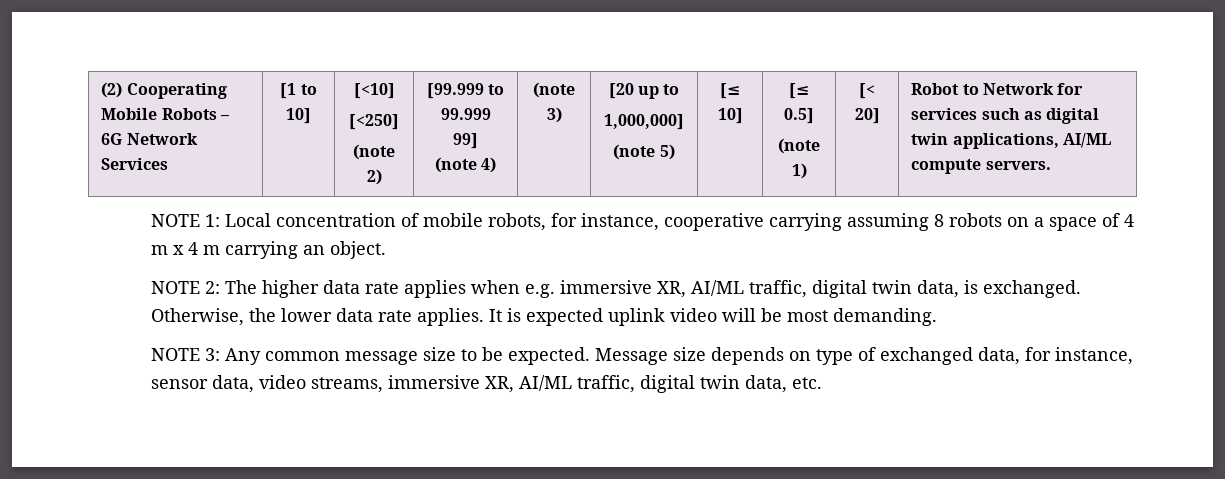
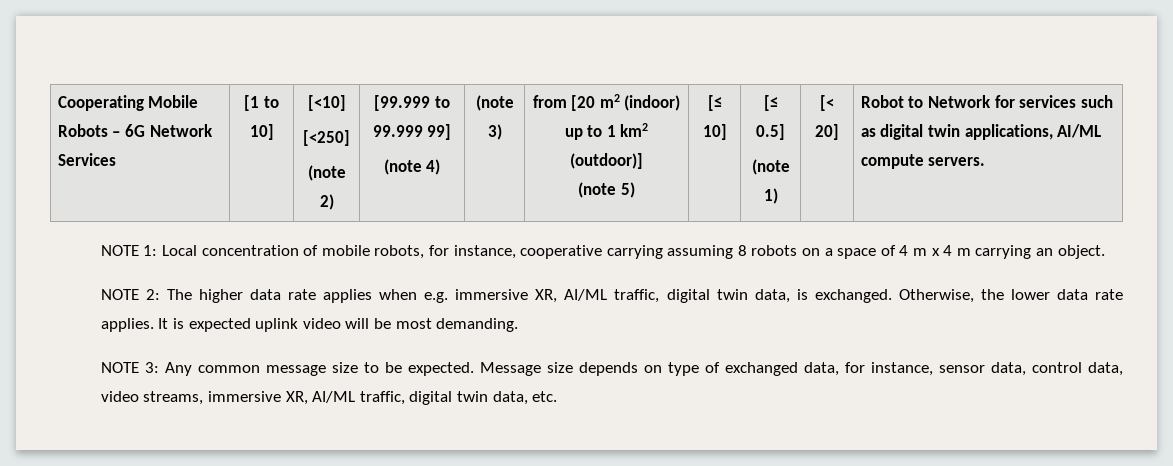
[101,82,123,98] (2) -> (57, 103) none
[608,83,634,99] [20 -> [532,94,681,111] from [20 m2 (indoor)
[604,114,684,130] // 1,000,000] -> [606,123,649,137] [570,153,643,169] 1 km2 (outdoor)]
(254, 384) none -> [1031,362,1124,376] control data,

